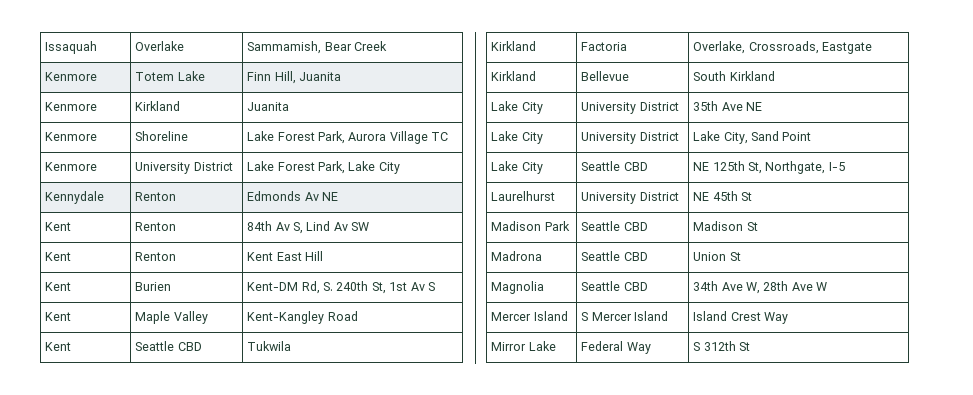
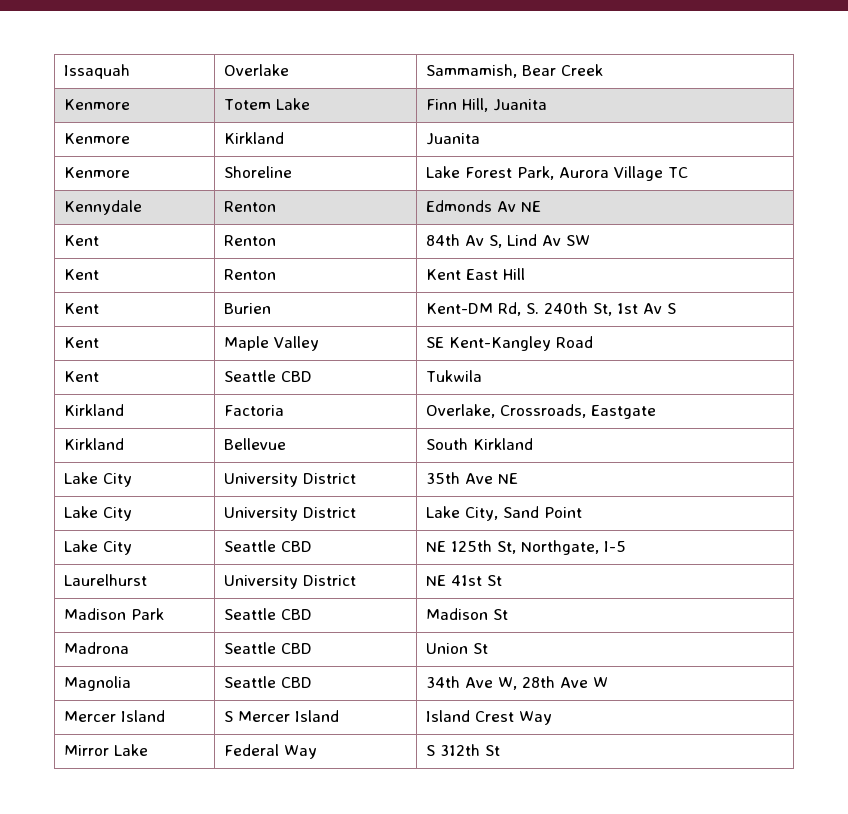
[45,162,98,171] [135,162,233,174] [247,161,400,174] // Kenmore | University District | Lake Forest Park, Lake City -> (688, 172) none
(208, 317) none -> [425,337,444,348] SE
[712,191,738,201] 45th -> [450,575,482,586] 41st

